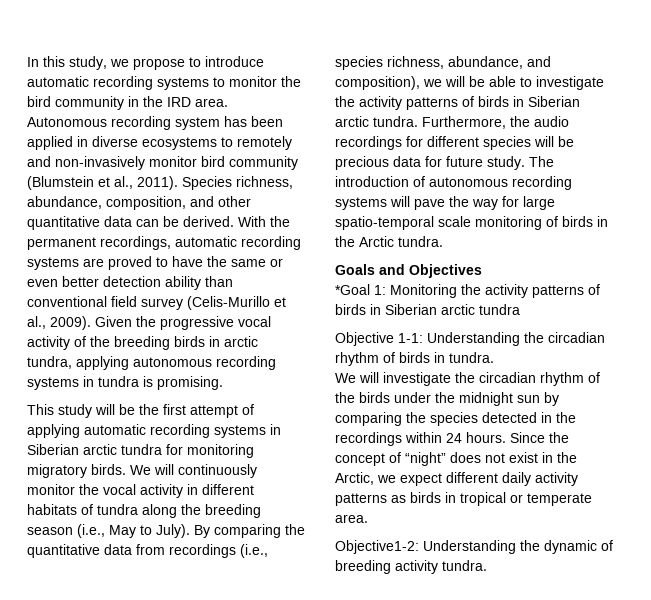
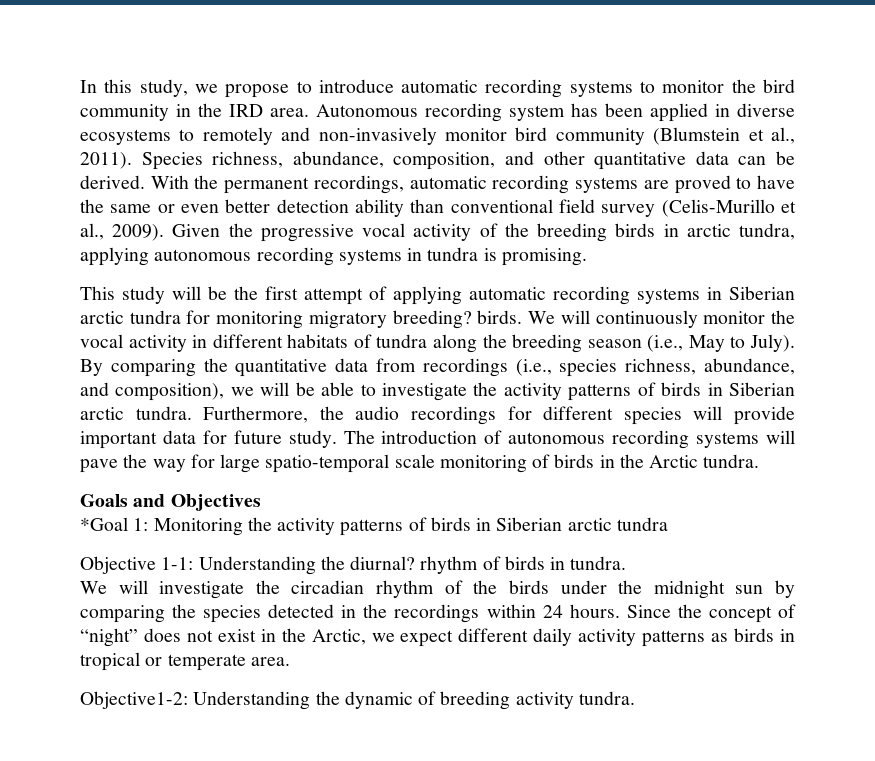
(87, 471) none -> [392,310,472,329] breeding?
[558,136,574,147] [335,156,389,170] be precious -> [734,406,796,425] [80,431,157,449] provide important
[548,332,605,343] circadian -> [350,556,416,570] diurnal?

